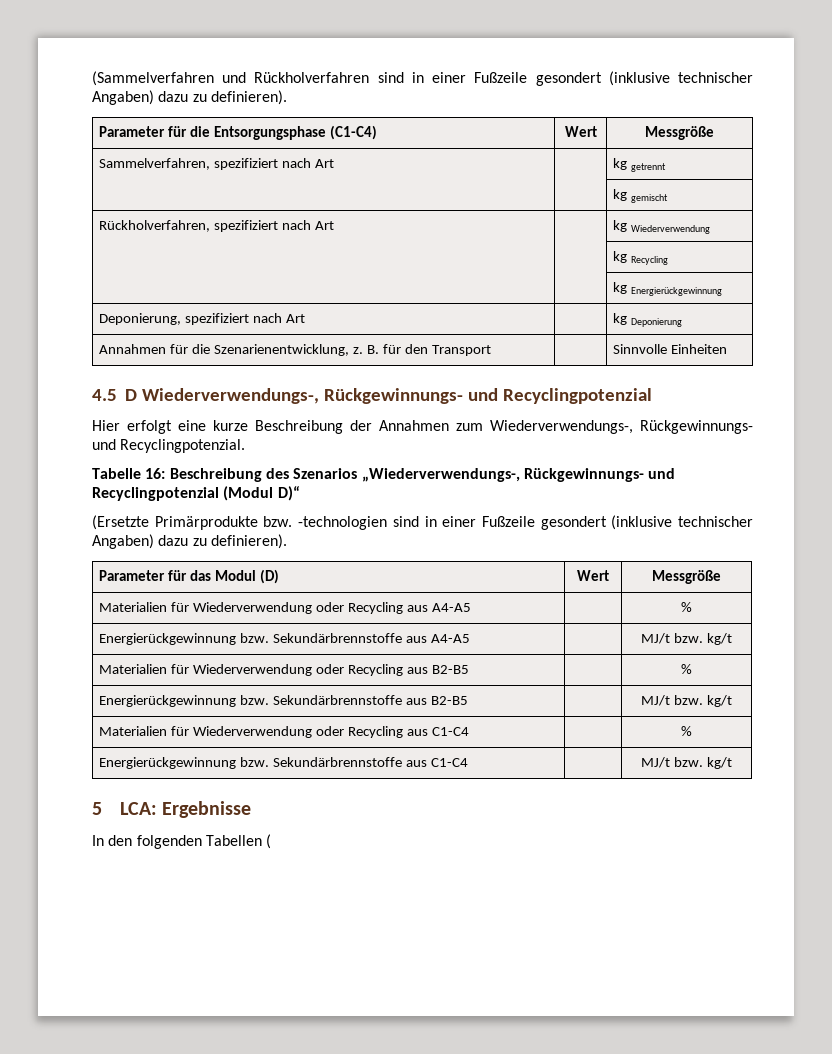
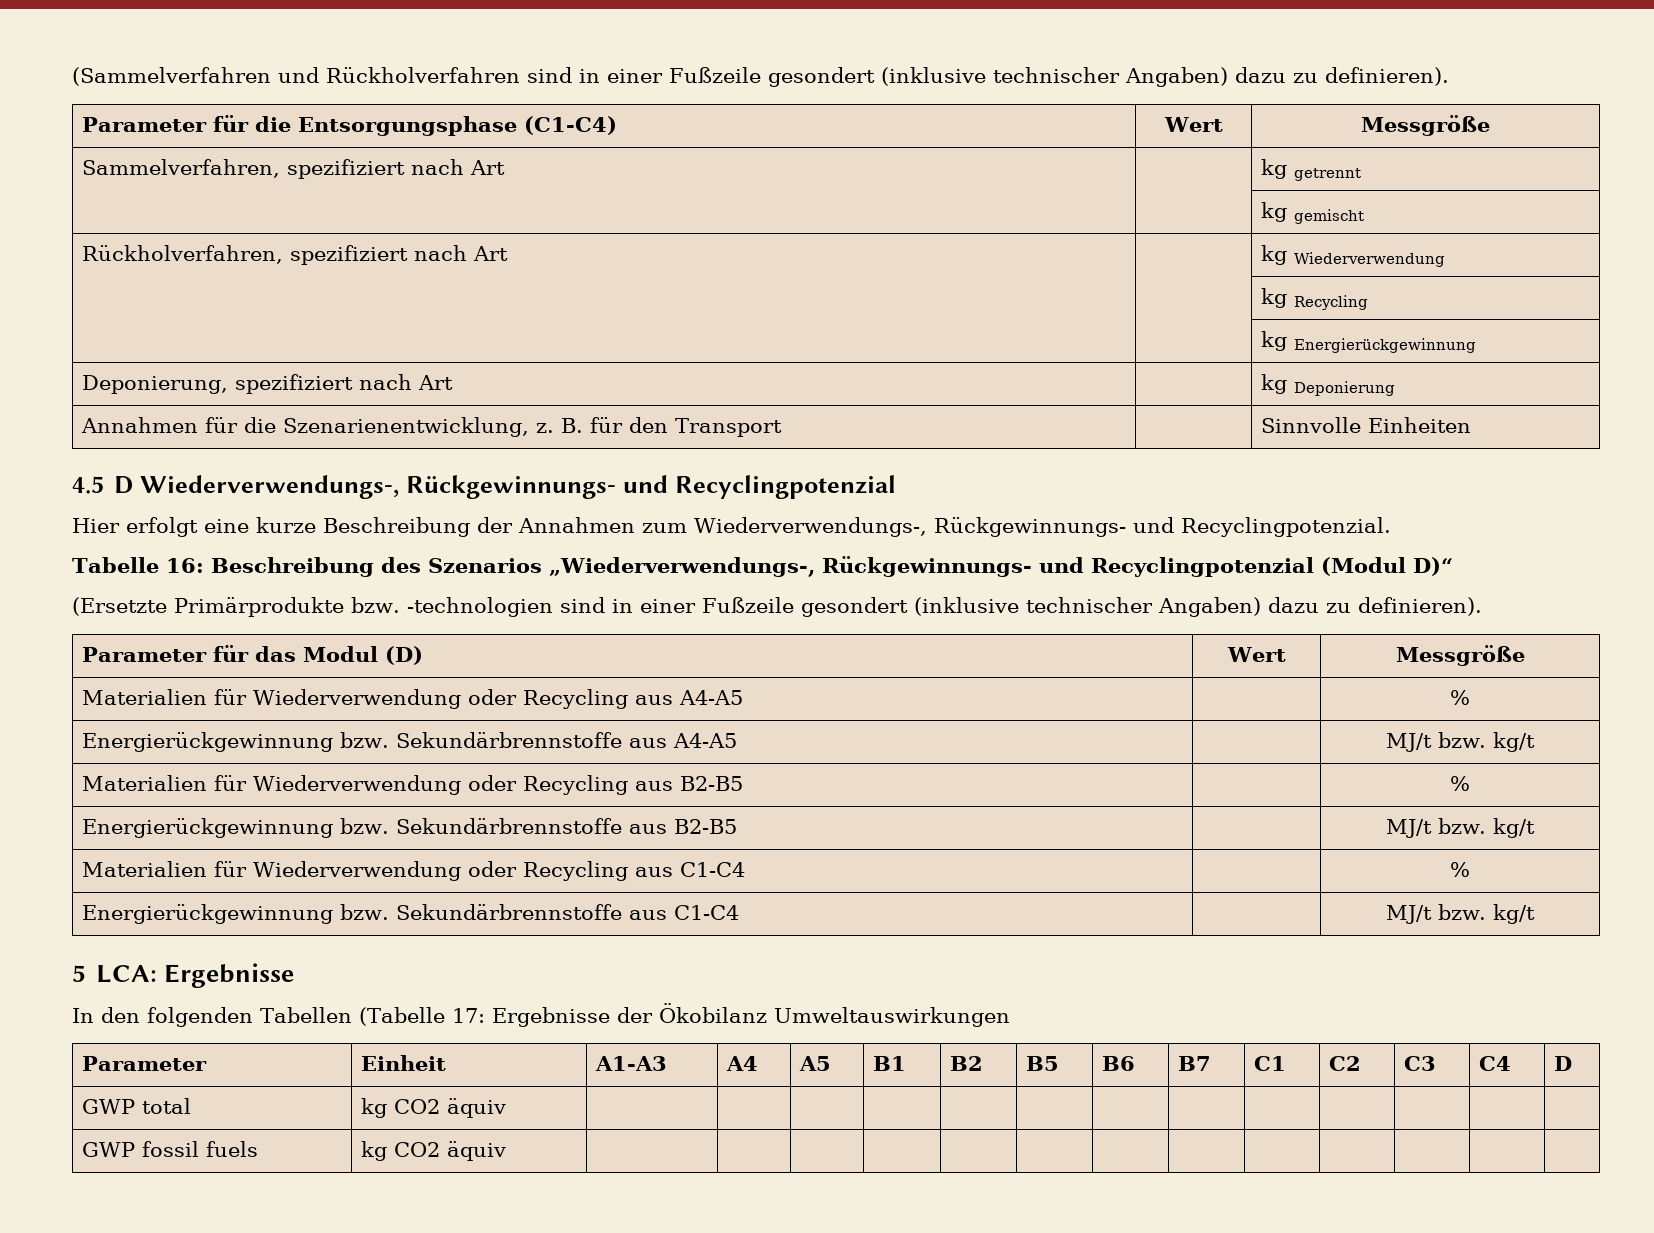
[266,834,272,849] ( -> [358,1003,1010,1027] [81,1056,207,1071] [360,1055,446,1071] [594,1056,667,1071] [725,1056,758,1071] [798,1056,831,1071] [872,1056,906,1071] [949,1056,983,1071] [1025,1056,1059,1071] [1101,1056,1135,1071] [1177,1056,1211,1071] [1253,1056,1286,1071] [1328,1056,1361,1071] [1403,1056,1436,1071] [1478,1056,1511,1071] [1553,1056,1572,1071] [81,1098,191,1114] [360,1098,506,1118] [81,1141,258,1157] [360,1141,506,1161] (Tabelle 17: Ergebnisse der Ökobilanz Umweltauswirkungen // Parameter | Einheit | A1-A3 | A4 | A5 | B1 | B2 | B5 | B6 | B7 | C1 | C2 | C3 | C4 | D // GWP total | kg CO2 äquiv | | | | | | | | | | | | | // GWP fossil fuels | kg CO2 äquiv | | | | | | | | | | | | |

